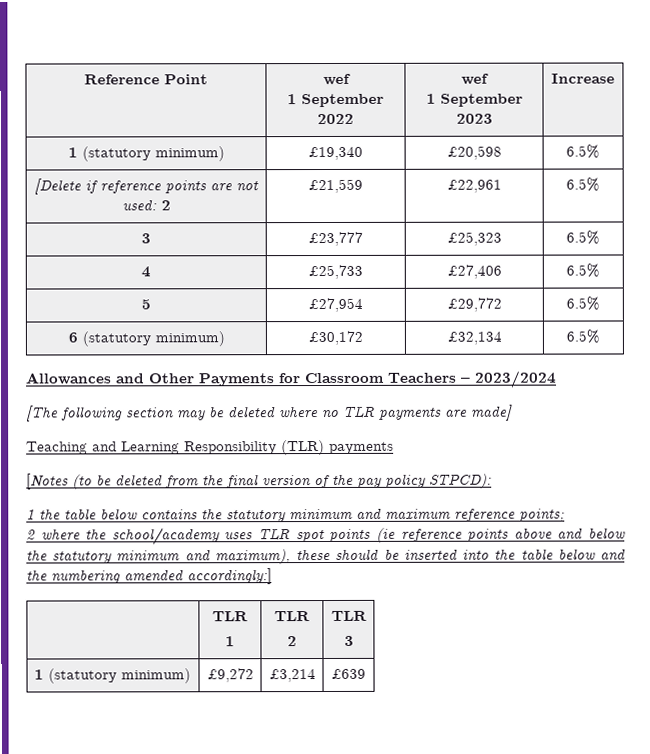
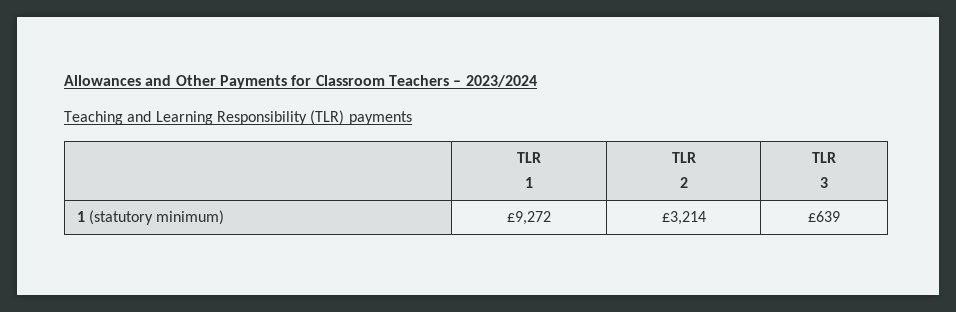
[84,74,208,85] [322,73,351,86] [287,93,385,108] [317,113,355,125] [461,73,490,85] [425,93,523,107] [455,113,493,124] [551,73,615,84] [67,146,225,162] [308,146,364,161] [446,145,502,160] [566,144,600,159] [34,178,259,195] [121,199,171,211] [308,178,364,194] [446,179,502,193] [566,177,600,192] [141,233,151,244] [308,231,364,247] [446,231,502,246] [566,230,600,245] [141,266,151,278] [308,264,364,280] [446,264,502,279] [566,263,600,278] [141,299,151,310] [308,297,364,313] [446,297,502,312] [566,296,600,311] [67,331,225,347] [308,330,364,346] [446,331,502,345] [566,329,600,344] Reference Point | wef // 1 September 2022 | wef // 1 September 2023 | Increase // 1 (statutory minimum) | £19,340 | £20,598 | 6.5% // [Delete if reference points are not used: 2 | £21,559 | £22,961 | 6.5% // 3 | £23,777 | £25,323 | 6.5% // 4 | £25,733 | £27,406 | 6.5% // 5 | £27,954 | £29,772 | 6.5% // 6 (statutory minimum) | £30,172 | £32,134 | 6.5% // -> (64, 80) none
[26,404,513,422] // [The following section may be deleted where no TLR payments are made] -> (537, 81) none
[26,473,492,490] [26,507,565,523] [26,527,627,546] [26,548,626,565] [26,568,272,585] // [Notes (to be deleted from the final version of the pay policy STPCD): // 1 the table below contains the statutory minimum and maximum reference points; // 2 where the school/academy uses TLR spot points (ie reference points above and below the statutory minimum and maximum), these should be inserted into the table below and the numbering amended accordingly:] -> (412, 118) none

